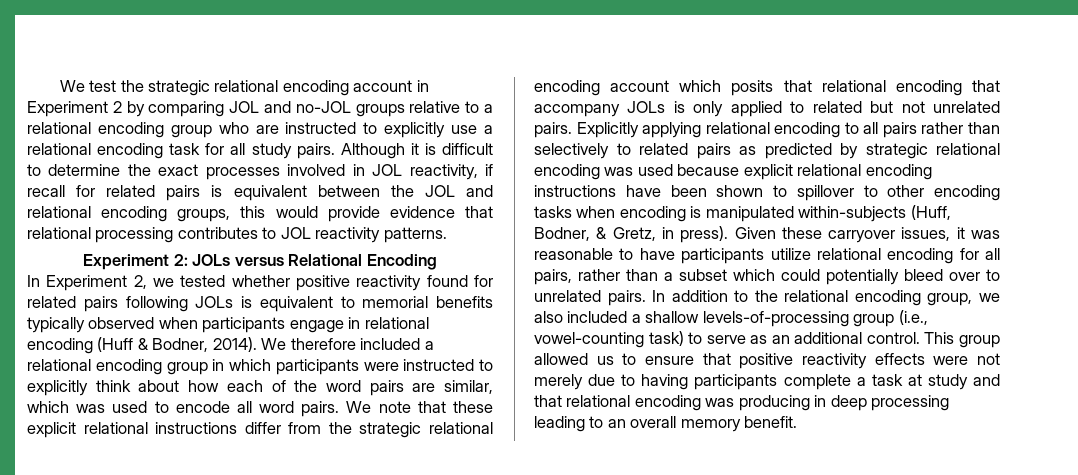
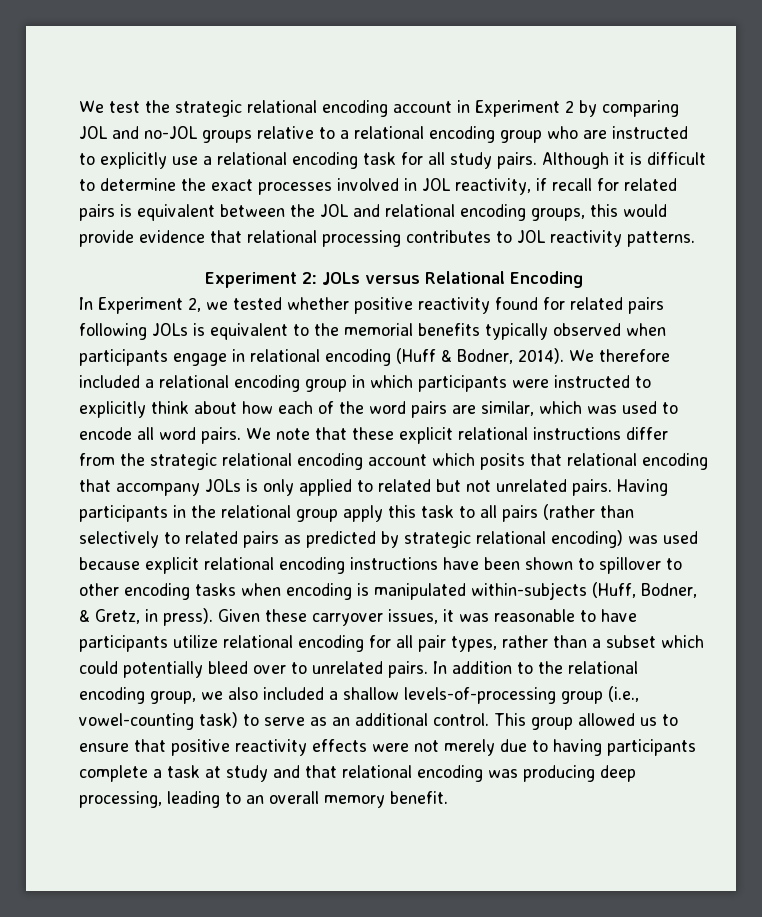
(355, 302) none -> [314,323,339,336] the
[576,122,841,138] Explicitly applying relational encoding -> [617,479,668,496] [79,505,454,522] Having participants in the relational group apply this task
[921,122,964,134] rather -> [543,504,595,520] (rather
[534,164,600,180] encoding -> [551,530,623,548] encoding)
[534,269,572,285] pairs, -> [418,635,497,652] pair types,
[814,395,950,411] in deep processing -> [600,765,636,782] [79,791,162,808] deep processing,

